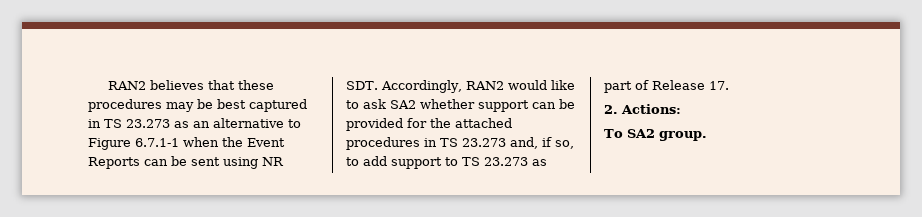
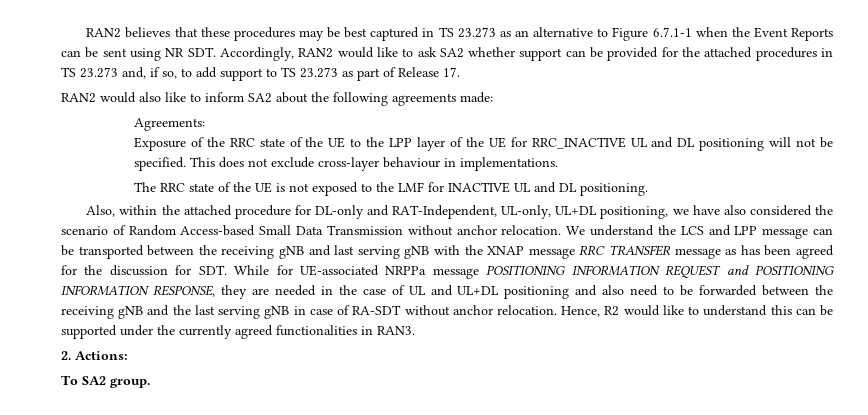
(729, 85) none -> [61,92,493,106] [133,118,205,131] [133,137,833,151] [133,157,558,171] [133,182,648,196] [86,205,834,219] [61,225,834,239] [61,245,835,259] [61,265,835,279] [61,285,834,299] [61,305,834,319] [61,325,415,339] // RAN2 would also like to inform SA2 about the following agreements made: // Agreements: // Exposure of the RRC state of the UE to the LPP layer of the UE for RRC_INACTIVE UL and DL positioning will not be specified. This does not exclude cross-layer behaviour in implementations. // The RRC state of the UE is not exposed to the LMF for INACTIVE UL and DL positioning. // Also, within the attached procedure for DL-only and RAT-Independent, UL-only, UL+DL positioning, we have also considered the scenario of Random Access-based Small Data Transmission without anchor relocation. We understand the LCS and LPP message can be transported between the receiving gNB and last serving gNB with the XNAP message RRC TRANSFER message as has been agreed for the discussion for SDT. While for UE-associated NRPPa message POSITIONING INFORMATION REQUEST and POSITIONING INFORMATION RESPONSE, they are needed in the case of UL and UL+DL positioning and also need to be forwarded between the receiving gNB and the last serving gNB in case of RA-SDT without anchor relocation. Hence, R2 would like to understand this can be supported under the currently agreed functionalities in RAN3.

